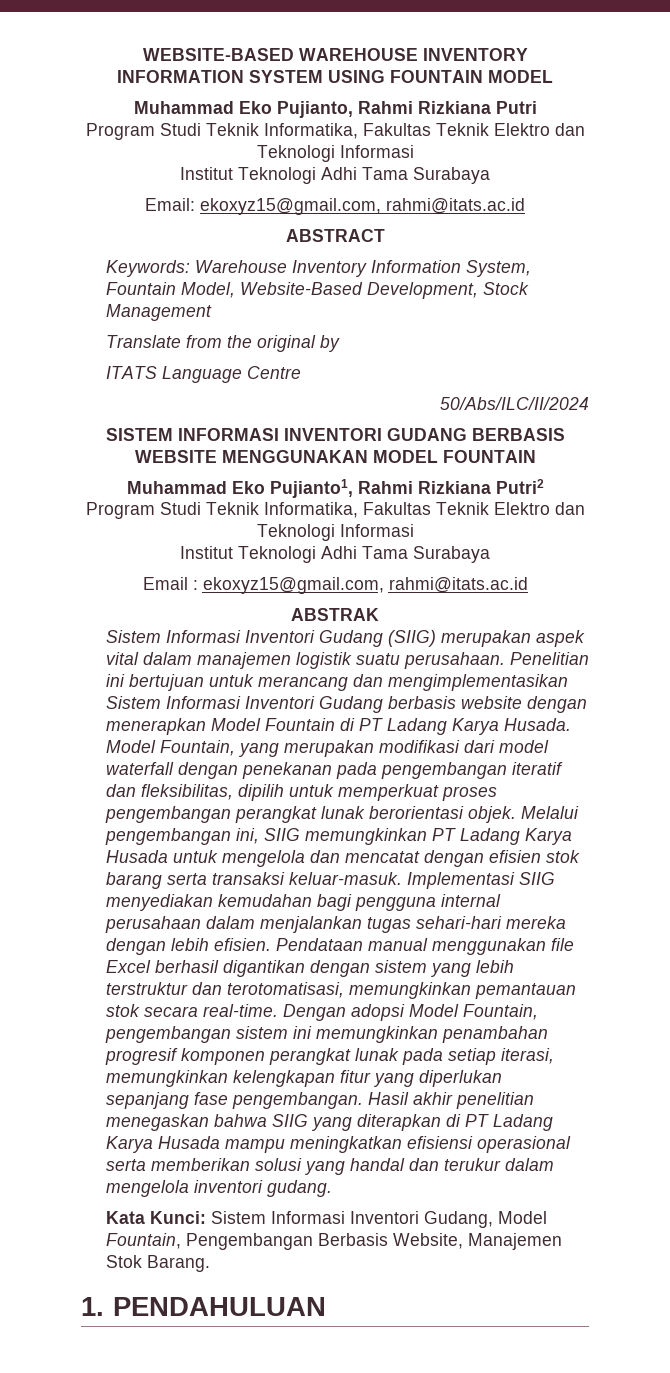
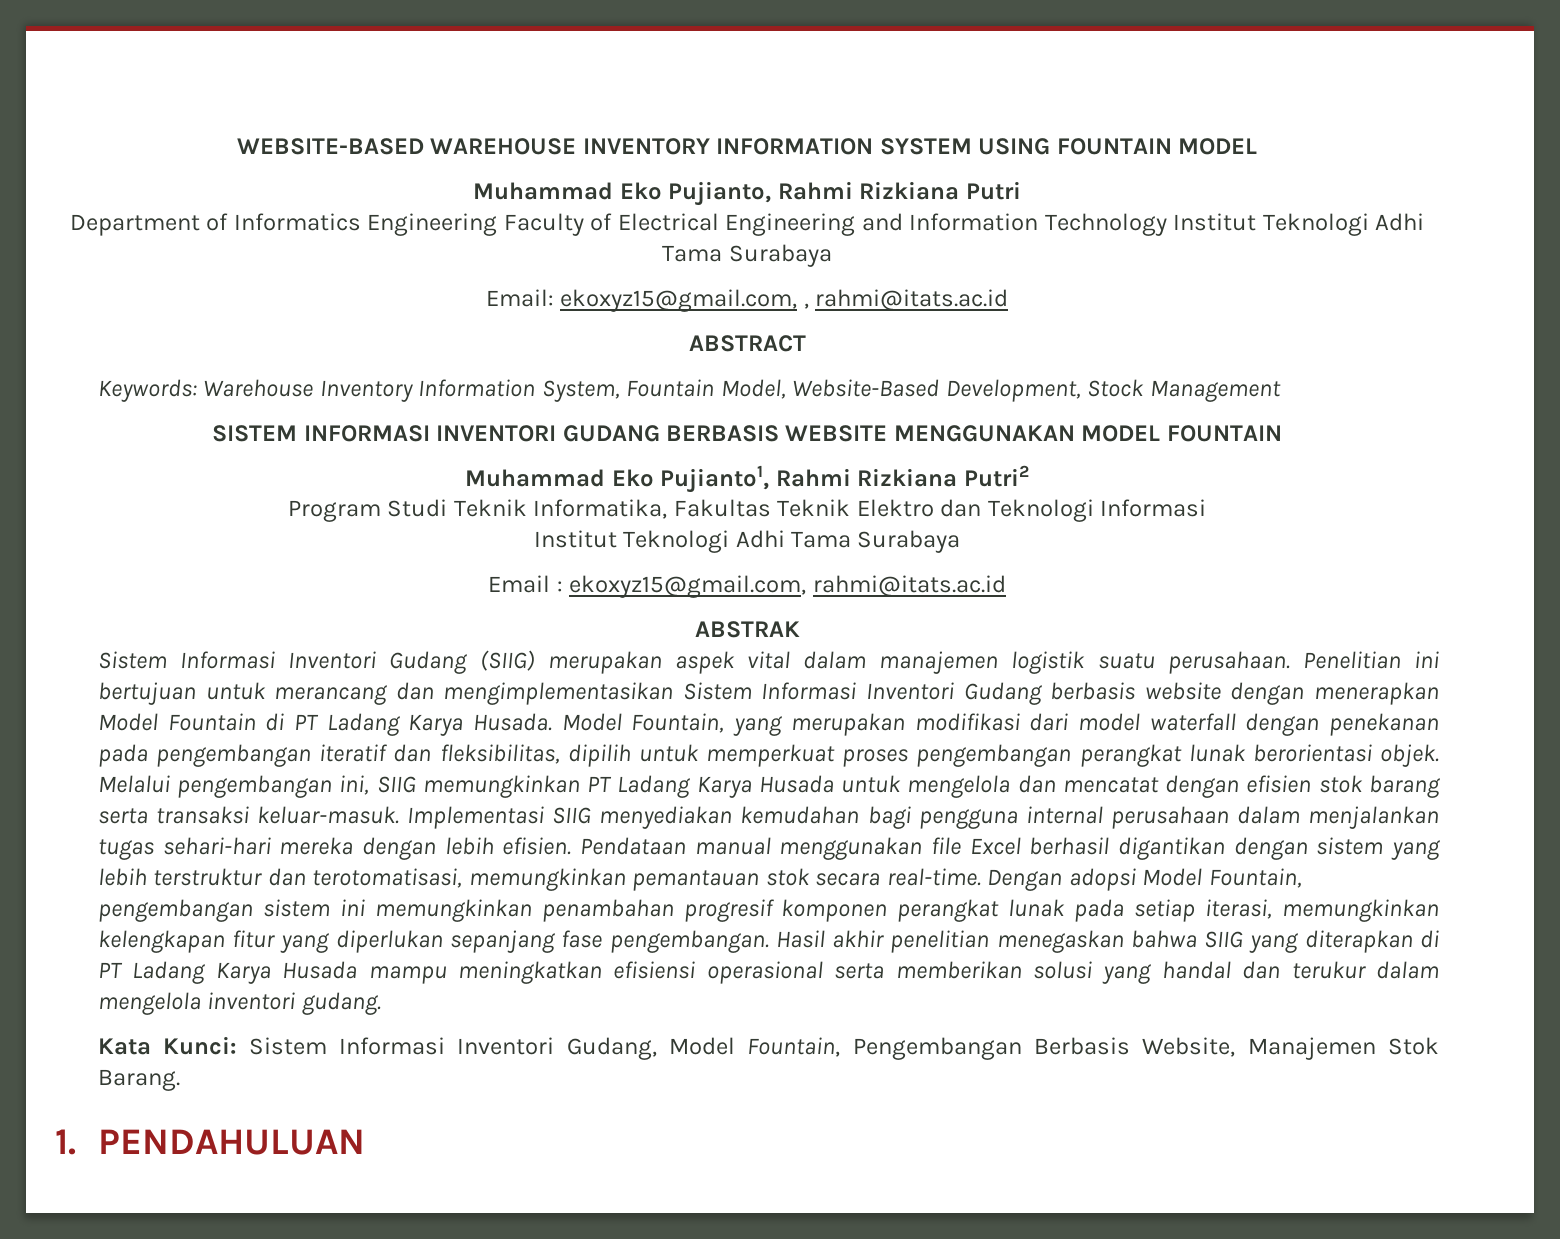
[85,123,585,140] [256,145,414,162] Program Studi Teknik Informatika, Fakultas Teknik Elektro dan Teknologi Informasi // -> [69,213,1167,236] Department of Informatics Engineering Faculty of Electrical Engineering and Information Technology
(381, 206) none -> [803,303,809,309] ,
[105,335,340,352] [105,366,301,383] [440,397,589,410] // Translate from the original by // ITATS Language Centre // 50/Abs/ILC/II/2024 -> (1281, 391) none

